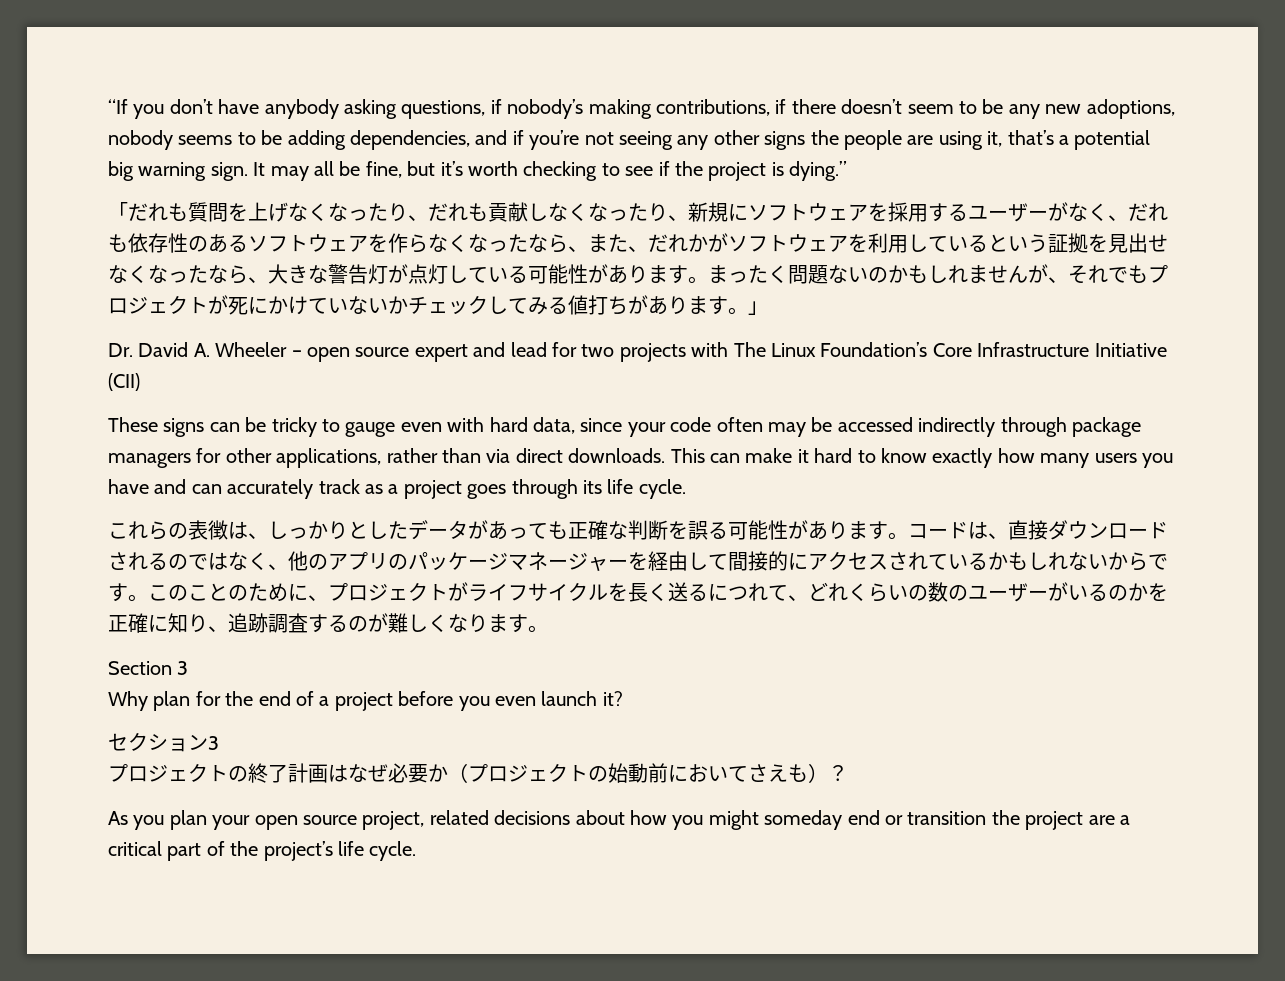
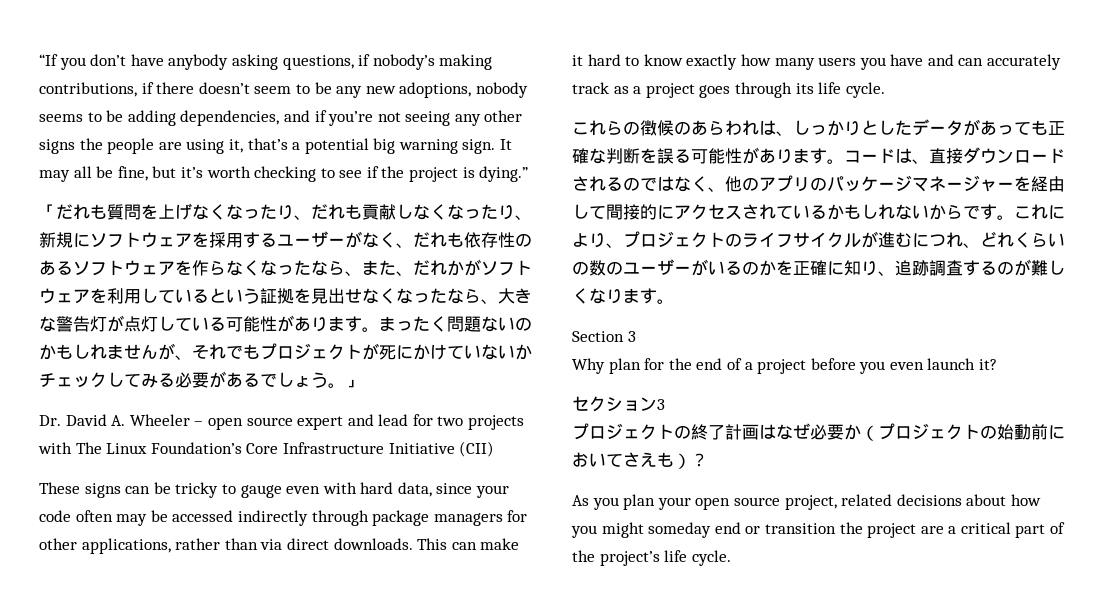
[568,295,728,315] 値打ちがあります -> [175,371,328,388] 必要があるでしょう
[188,520,228,540] 表徴 -> [640,120,759,136] 徴候のあらわれ
[168,583,308,602] のことのために -> [1031,204,1065,220] [572,233,606,248] れにより
[448,582,468,601] が -> [725,233,742,247] の
[608,582,788,602] を長く送るにつれて -> [861,231,963,248] が進むにつれ

